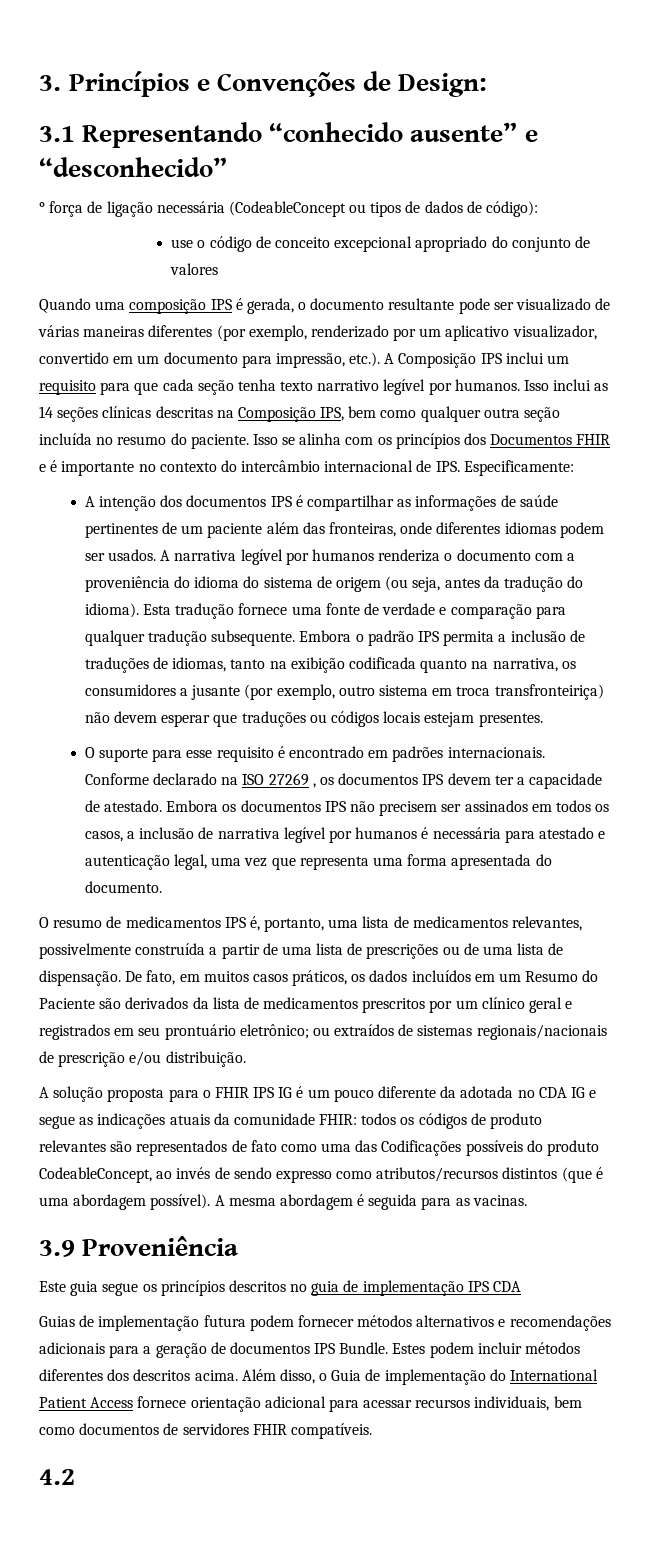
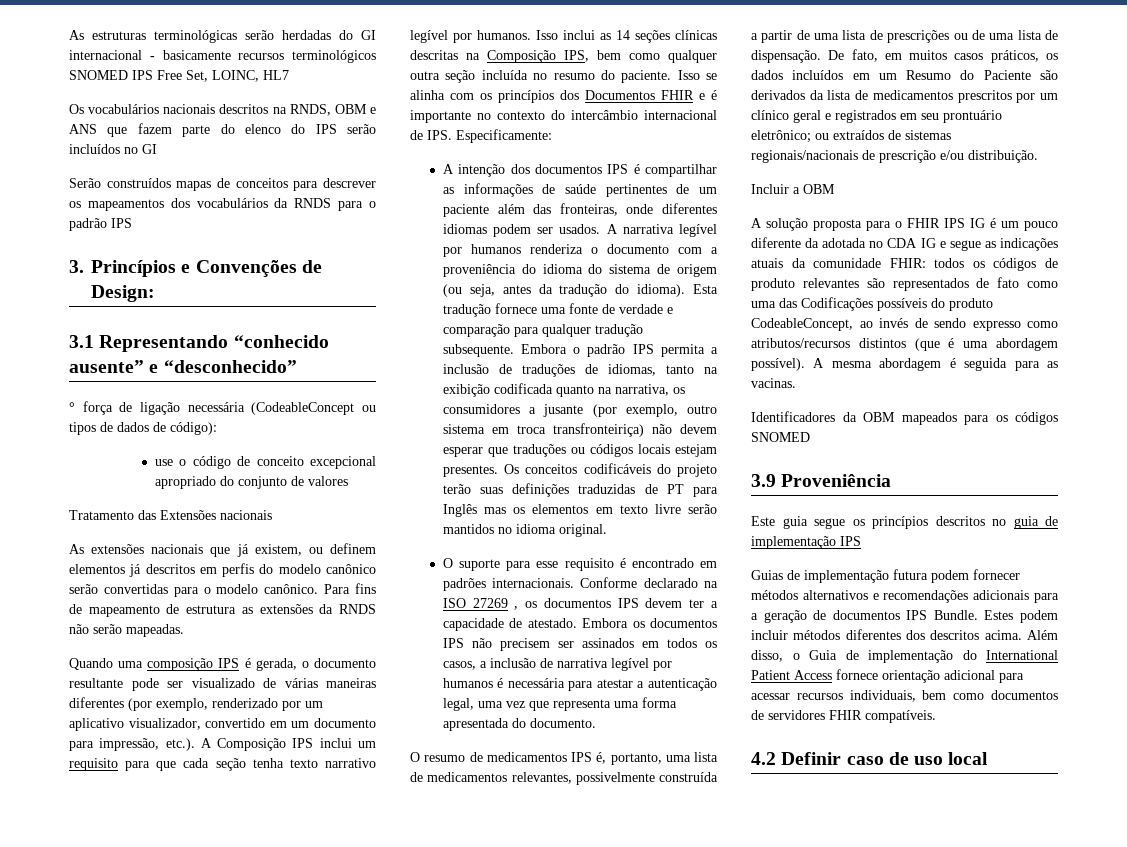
(39, 83) none -> [69,30,376,43] [69,50,376,63] [69,70,289,82] [69,104,376,116] [69,123,376,137] [69,144,157,154] [69,178,376,191] [69,198,376,211] [69,218,132,231] As estruturas terminológicas serão herdadas do GI internacional - basicamente recursos terminológicos SNOMED IPS Free Set, LOINC, HL7 // Os vocabulários nacionais descritos na RNDS, OBM e ANS que fazem parte do elenco do IPS serão incluídos no GI // Serão construídos mapas de conceitos para descrever os mapeamentos dos vocabulários da RNDS para o padrão IPS //
(219, 269) none -> [69,510,272,520] [69,543,376,557] [69,563,376,577] [69,583,376,597] [69,604,377,617] [69,624,184,637] // Tratamento das Extensões nacionais // As extensões nacionais que já existem, ou definem elementos já descritos em perfis do modelo canônico serão convertidas para o modelo canônico. Para fins de mapeamento de estrutura as extensões da RNDS não serão mapeadas.
(543, 720) none -> [504,463,717,477] [442,483,718,497] [442,504,717,517] [442,524,607,537] Os conceitos codificáveis do projeto terão suas definições traduzidas de PT para Inglês mas os elementos em texto livre serão mantidos no idioma original.
[538,827,606,839] atestado e -> [596,679,645,688] atestar a
(246, 1059) none -> [751,184,835,194] // Incluir a OBM
(527, 1200) none -> [751,411,1058,425] [751,432,810,442] // Identificadores da OBM mapeados para os códigos SNOMED
[493,1281,522,1292] CDA -> (861, 541) none
(75, 1477) none -> [781,752,989,765] Definir caso de uso local

